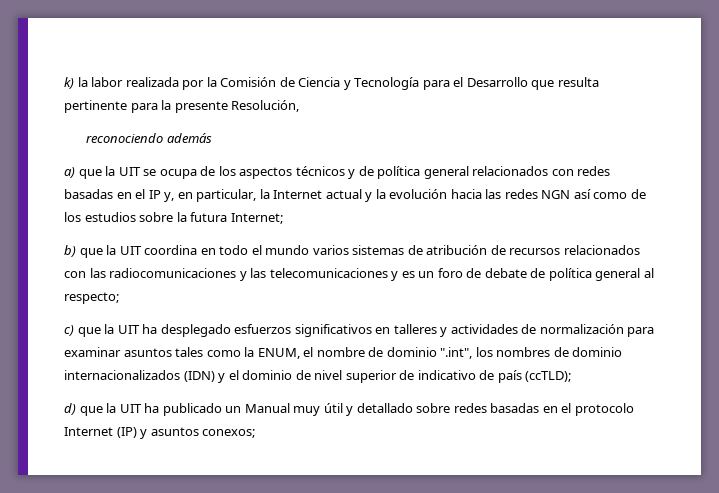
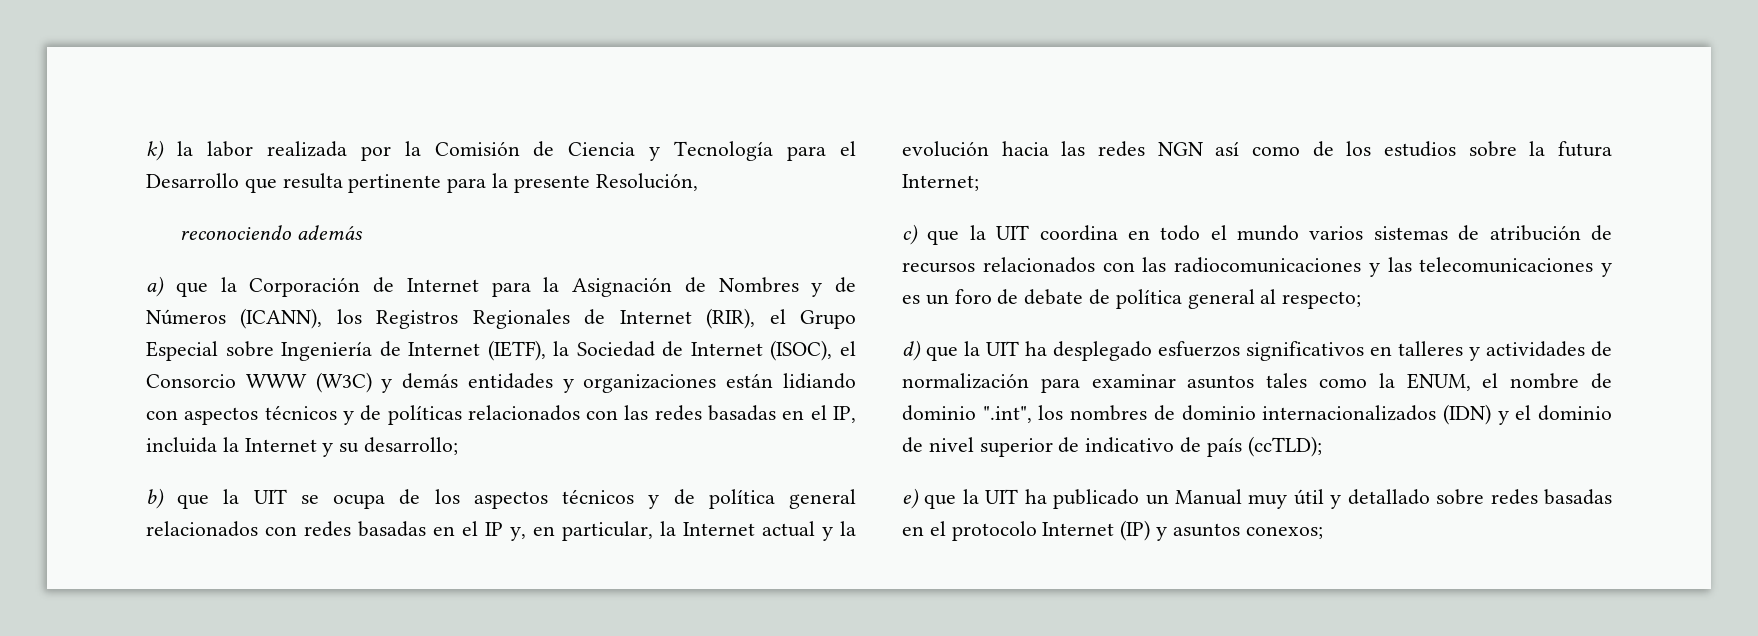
(116, 171) none -> [249,277,856,297] [146,308,857,329] [146,340,856,361] [146,372,856,393] [146,405,856,425] [146,437,459,457] [146,488,240,509] Corporación de Internet para la Asignación de Nombres y de Números (ICANN), los Registros Regionales de Internet (RIR), el Grupo Especial sobre Ingeniería de Internet (IETF), la Sociedad de Internet (ISOC), el Consorcio WWW (W3C) y demás entidades y organizaciones están lidiando con aspectos técnicos y de políticas relacionados con las redes basadas en el IP, incluida la Internet y su desarrollo; // b) que la
[64,245,76,257] b) -> [902,224,918,245] c)
[64,325,74,336] c) -> [902,340,921,361] d)
[64,403,76,415] d) -> [902,488,919,509] e)

